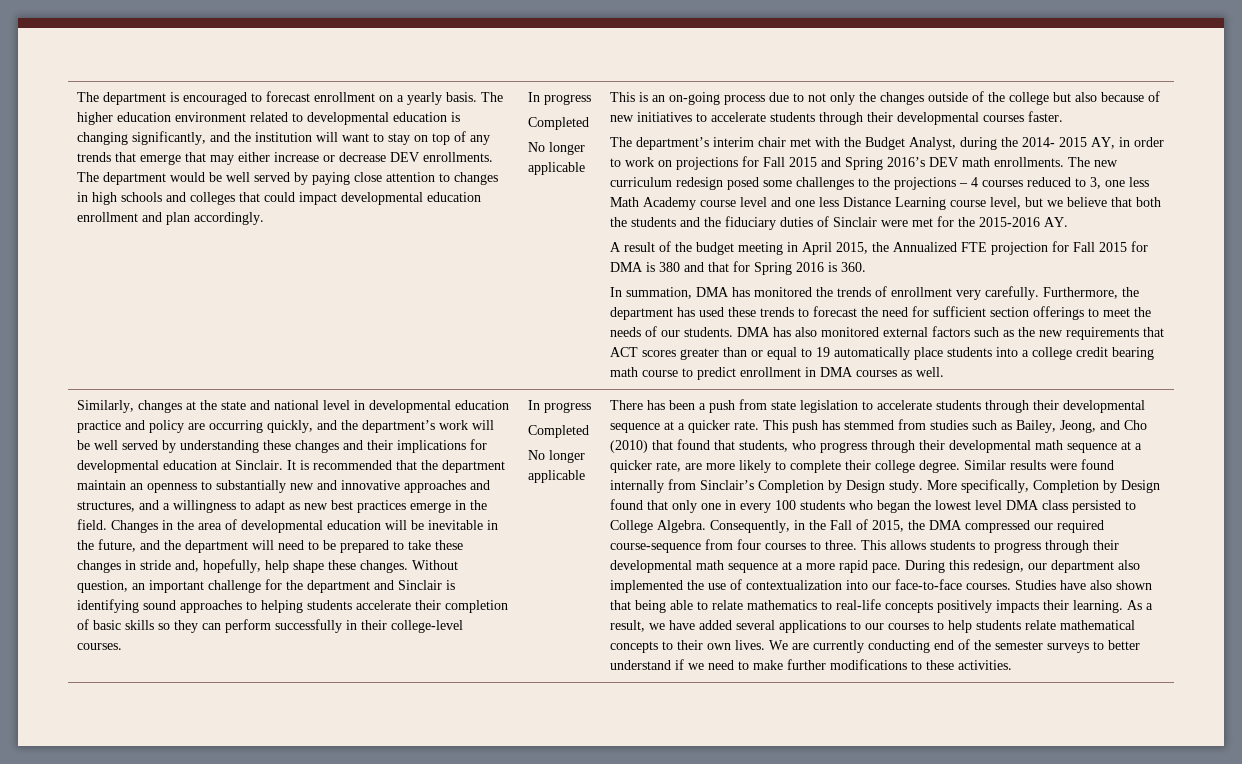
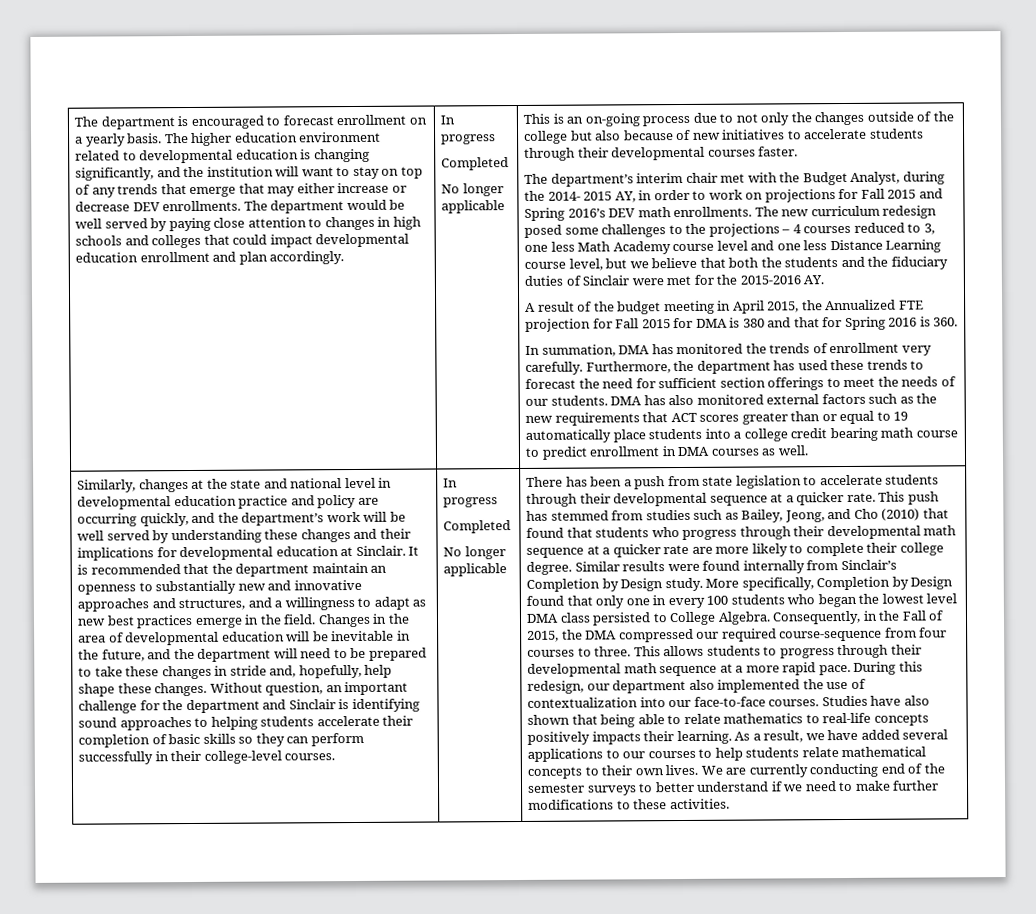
[739,440,789,452] students, -> [595,527,650,538] students
[656,461,682,472] rate, -> [663,544,690,555] rate

